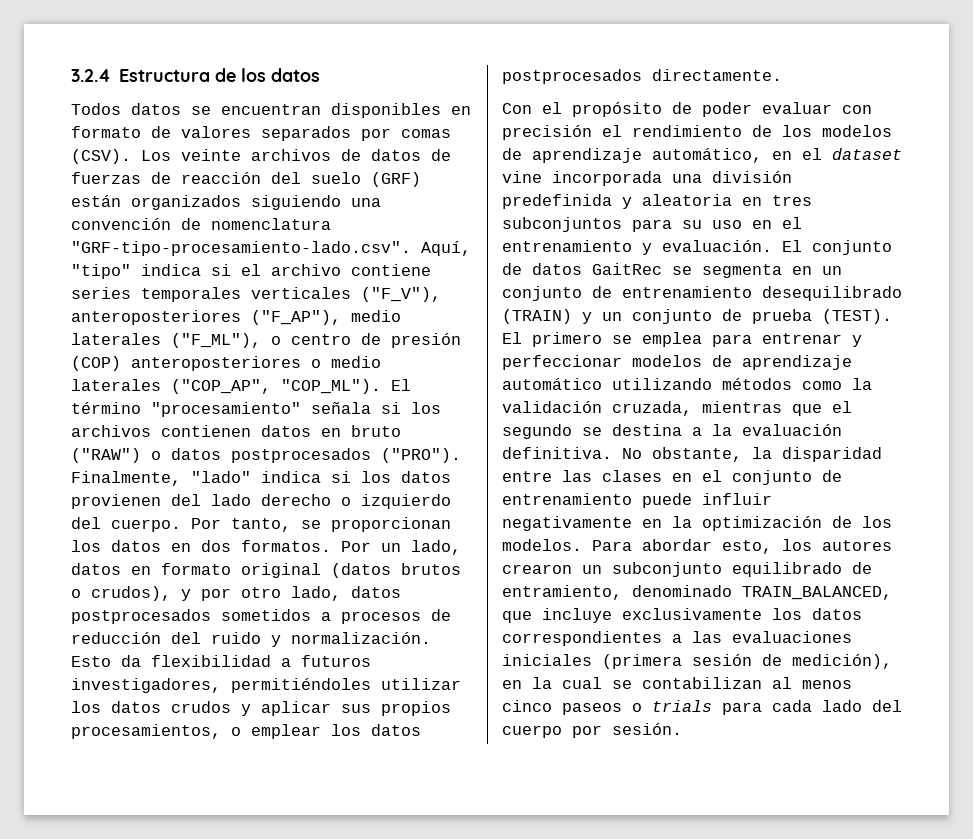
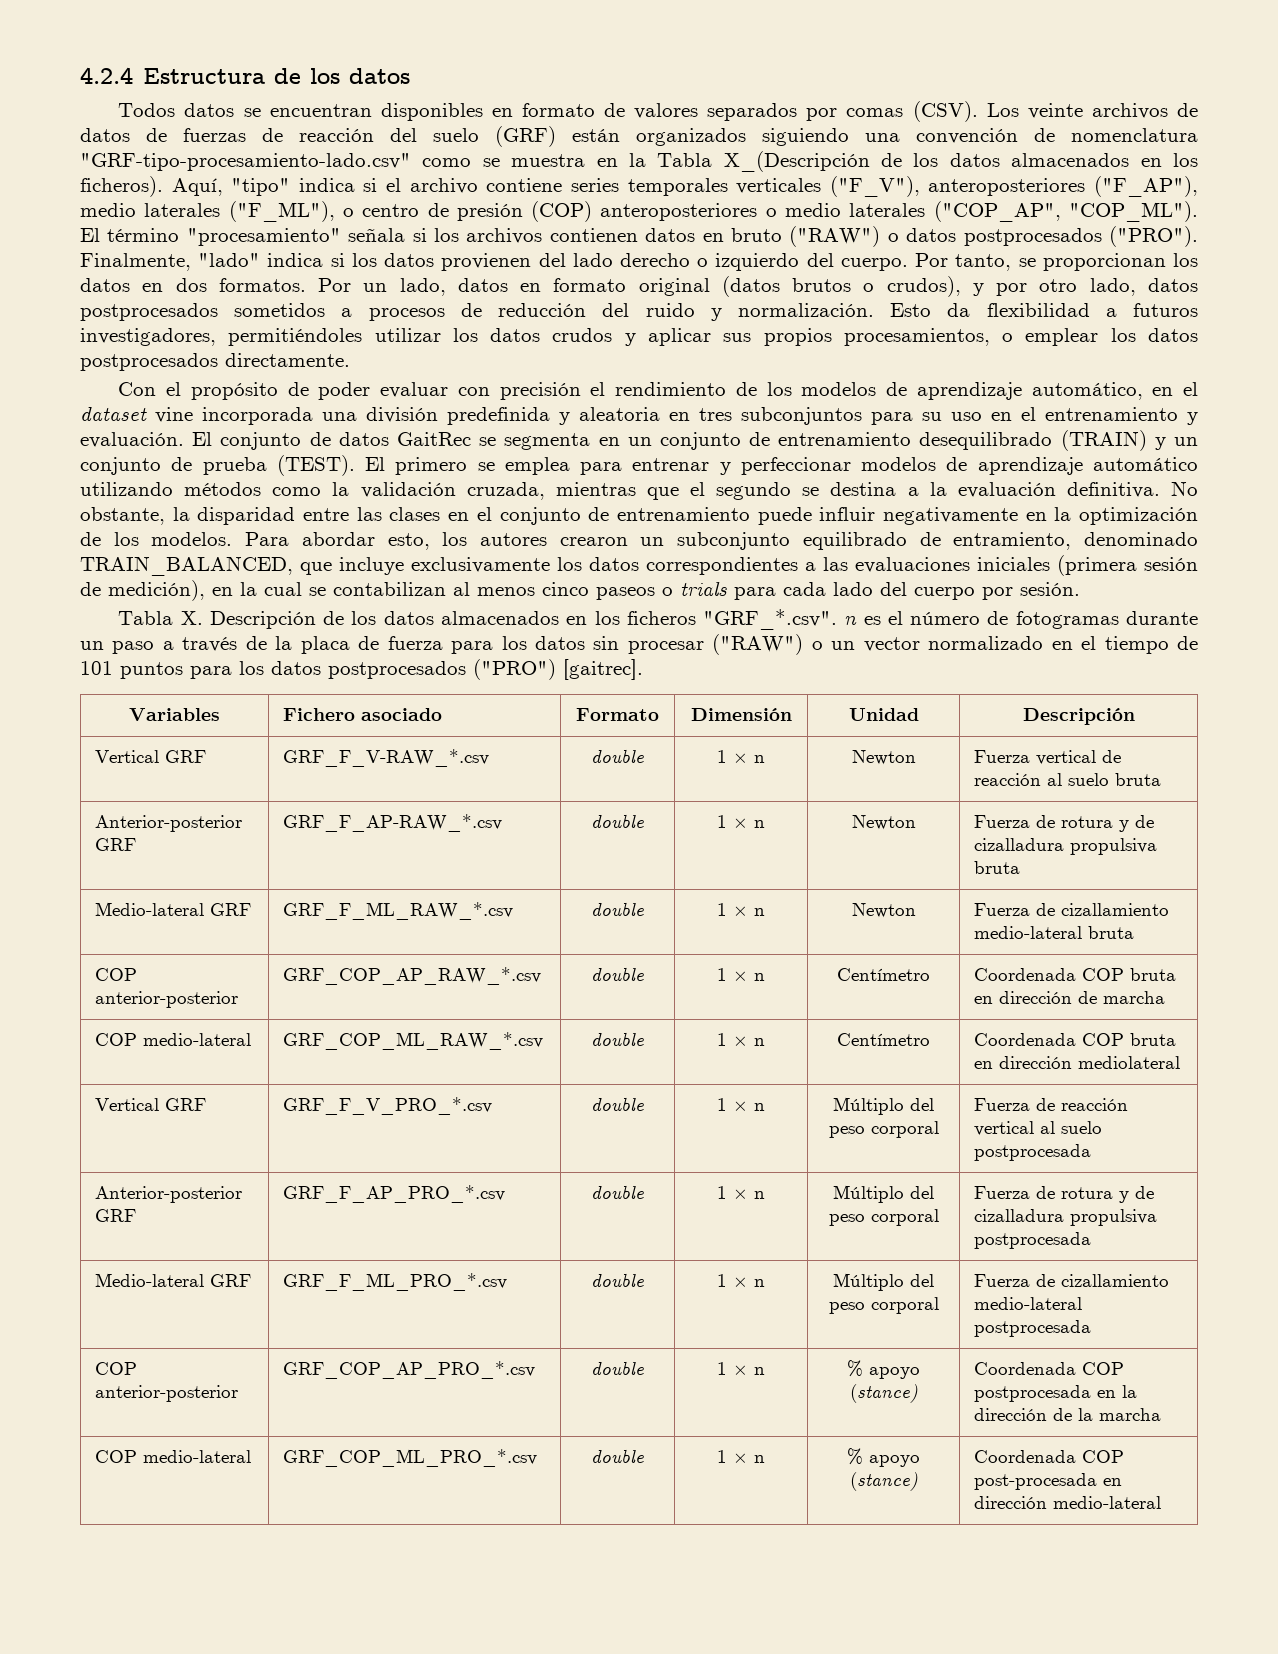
[71,69,111,82] 3.2.4 -> [80,67,133,84] 4.2.4
[71,241,411,256] "GRF-tipo-procesamiento-lado.csv". -> [80,151,1198,172] [80,176,163,197] "GRF-tipo-procesamiento-lado.csv" como se muestra en la Tabla X_(Descripción de los datos almacenados en los ficheros).
(682, 729) none -> [118,609,1198,630] [80,634,1199,655] [80,659,643,680] [129,708,220,721] [283,708,443,721] [576,708,659,721] [690,708,792,721] [848,708,919,721] [1022,708,1135,725] [95,750,207,763] [283,749,490,767] [591,749,644,763] [717,750,765,763] [851,750,916,765] [974,750,1122,765] [974,773,1162,786] [95,815,243,832] [95,838,137,851] [283,814,503,832] [591,814,644,828] [717,815,765,828] [851,815,916,830] [974,815,1155,832] [974,838,1158,855] [974,861,1021,874] [95,902,252,916] [283,902,514,920] [591,902,644,916] [717,903,765,916] [851,903,916,918] [974,903,1170,916] [974,926,1135,939] [95,968,138,981] [95,991,239,1008] [283,967,542,985] [591,967,644,981] [717,968,765,981] [837,968,930,981] [974,968,1177,981] [974,991,1166,1004] [95,1033,252,1046] [283,1032,544,1050] [591,1032,644,1046] [717,1033,765,1046] [837,1033,930,1046] [974,1033,1177,1046] [974,1056,1181,1069] [95,1098,207,1111] [283,1097,493,1115] [591,1097,644,1111] [717,1098,765,1111] [833,1097,934,1115] [828,1121,939,1138] [974,1098,1129,1111] [974,1121,1103,1136] [974,1144,1092,1161] [95,1186,243,1203] [95,1209,137,1222] [283,1185,506,1203] [591,1185,644,1199] [717,1186,765,1199] [833,1185,934,1203] [828,1209,939,1226] [974,1186,1155,1203] [974,1209,1158,1226] [974,1232,1092,1249] [95,1273,252,1287] [283,1273,508,1291] [591,1273,644,1287] [717,1274,765,1287] [833,1273,934,1291] [828,1297,939,1314] [974,1274,1170,1287] [974,1297,1083,1310] [974,1320,1092,1337] [95,1362,138,1375] [95,1385,239,1402] [283,1361,536,1379] [591,1361,644,1375] [717,1362,765,1375] [847,1360,920,1379] [849,1384,918,1403] [974,1362,1125,1375] [974,1385,1138,1402] [974,1408,1162,1421] [95,1450,252,1463] [283,1449,538,1467] [591,1449,644,1463] [717,1450,765,1463] [847,1448,920,1467] [849,1472,918,1491] [974,1450,1125,1463] [974,1473,1123,1490] [974,1496,1162,1509] // Tabla X. Descripción de los datos almacenados en los ficheros "GRF_*.csv". n es el número de fotogramas durante un paso a través de la placa de fuerza para los datos sin procesar ("RAW") o un vector normalizado en el tiempo de 101 puntos para los datos postprocesados ("PRO") [gaitrec]. // Variables | Fichero asociado | Formato | Dimensión | Unidad | Descripción // Vertical GRF | GRF_F_V-RAW_*.csv | double | 1 × n | Newton | Fuerza vertical de reacción al suelo bruta // Anterior-posterior GRF | GRF_F_AP-RAW_*.csv | double | 1 × n | Newton | Fuerza de rotura y de cizalladura propulsiva bruta // Medio-lateral GRF | GRF_F_ML_RAW_*.csv | double | 1 × n | Newton | Fuerza de cizallamiento medio-lateral bruta // COP anterior-posterior | GRF_COP_AP_RAW_*.csv | double | 1 × n | Centímetro | Coordenada COP bruta en dirección de marcha // COP medio-lateral | GRF_COP_ML_RAW_*.csv | double | 1 × n | Centímetro | Coordenada COP bruta en dirección mediolateral // Vertical GRF | GRF_F_V_PRO_*.csv | double | 1 × n | Múltiplo del peso corporal | Fuerza de reacción vertical al suelo postprocesada // Anterior-posterior GRF | GRF_F_AP_PRO_*.csv | double | 1 × n | Múltiplo del peso corporal | Fuerza de rotura y de cizalladura propulsiva postprocesada // Medio-lateral GRF | GRF_F_ML_PRO_*.csv | double | 1 × n | Múltiplo del peso corporal | Fuerza de cizallamiento medio-lateral postprocesada // COP anterior-posterior | GRF_COP_AP_PRO_*.csv | double | 1 × n | % apoyo (stance) | Coordenada COP postprocesada en la dirección de la marcha // COP medio-lateral | GRF_COP_ML_PRO_*.csv | double | 1 × n | % apoyo (stance) | Coordenada COP post-procesada en dirección medio-lateral

